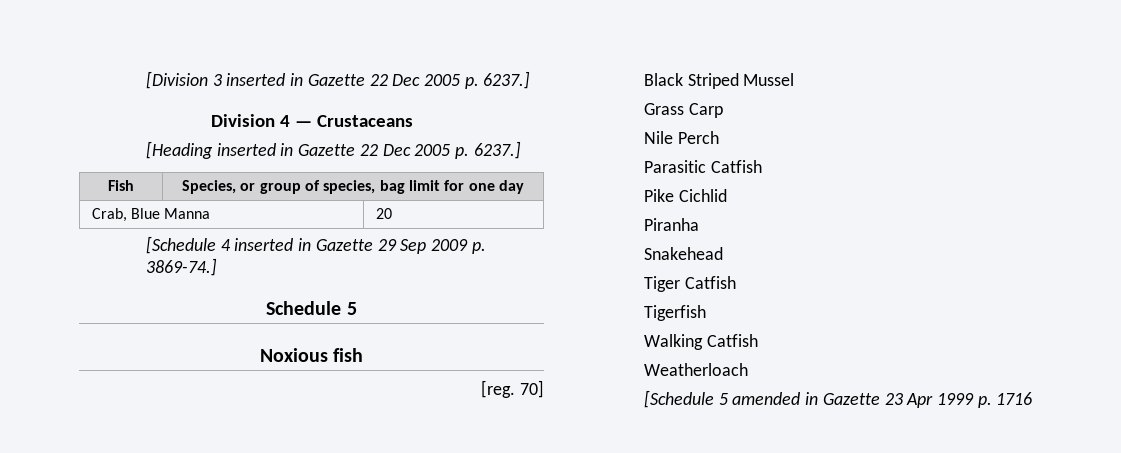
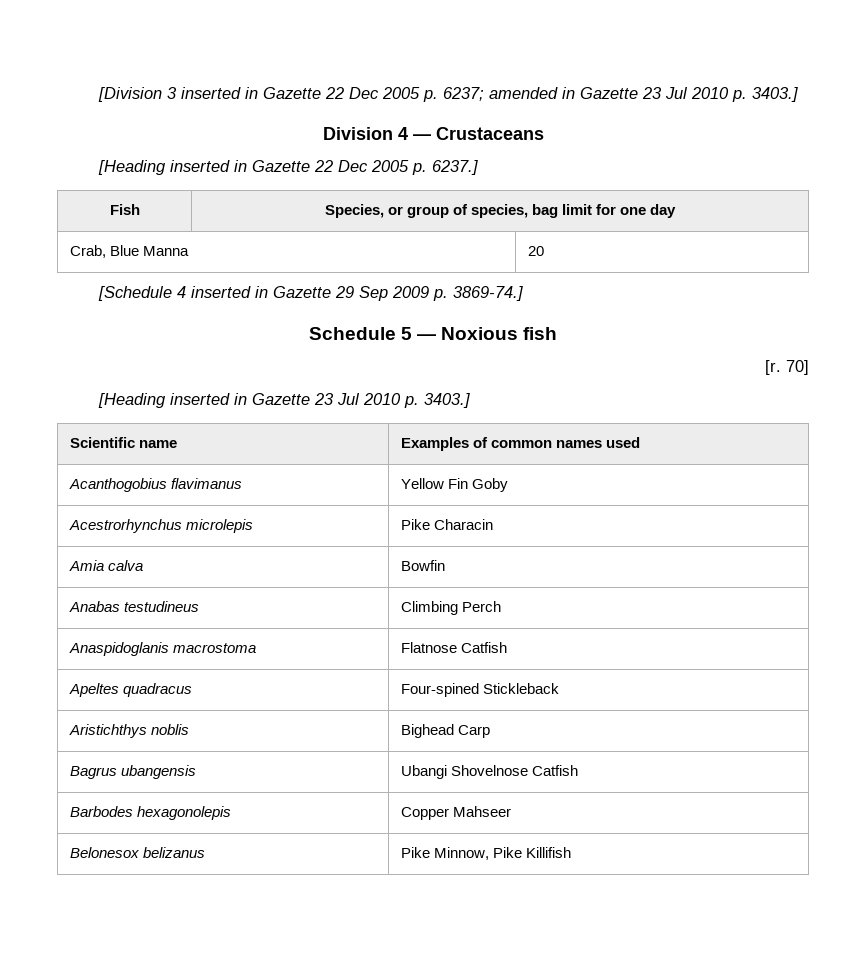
[483,71,531,89] 6237.] -> [443,87,799,102] 6237; amended in Gazette 23 Jul 2010 p. 3403.]
(357, 308) // -> [417,334,436,340] —
[481,380,516,398] [reg. -> [765,360,781,375] [r.
[643,73,795,89] [643,103,723,118] [643,131,719,144] [643,160,762,173] [643,189,727,202] [643,218,699,231] [643,247,723,260] [643,276,736,292] [643,305,706,321] [643,334,758,350] [643,363,748,376] [643,390,1033,408] Black Striped Mussel // Grass Carp // Nile Perch // Parasitic Catfish // Pike Cichlid // Piranha // Snakehead // Tiger Catfish // Tigerfish // Walking Catfish // Weatherloach // [Schedule 5 amended in Gazette 23 Apr 1999 p. 1716 -> [98,393,471,408] [69,437,177,448] [400,437,640,451] [68,478,242,492] [400,478,508,492] [68,519,253,533] [400,519,493,530] [68,560,143,571] [400,560,445,571] [68,601,199,612] [400,601,501,615] [68,642,256,656] [400,642,507,653] [68,683,192,697] [400,683,559,697] [68,724,189,738] [400,724,490,738] [69,765,196,779] [400,765,578,779] [69,806,231,820] [400,806,511,820] [69,847,205,858] [400,847,571,860] [Heading inserted in Gazette 23 Jul 2010 p. 3403.] // Scientific name | Examples of common names used // Acanthogobius flavimanus | Yellow Fin Goby // Acestrorhynchus microlepis | Pike Characin // Amia calva | Bowfin // Anabas testudineus | Climbing Perch // Anaspidoglanis macrostoma | Flatnose Catfish // Apeltes quadracus | Four-spined Stickleback // Aristichthys noblis | Bighead Carp // Bagrus ubangensis | Ubangi Shovelnose Catfish // Barbodes hexagonolepis | Copper Mahseer // Belonesox belizanus | Pike Minnow, Pike Killifish

